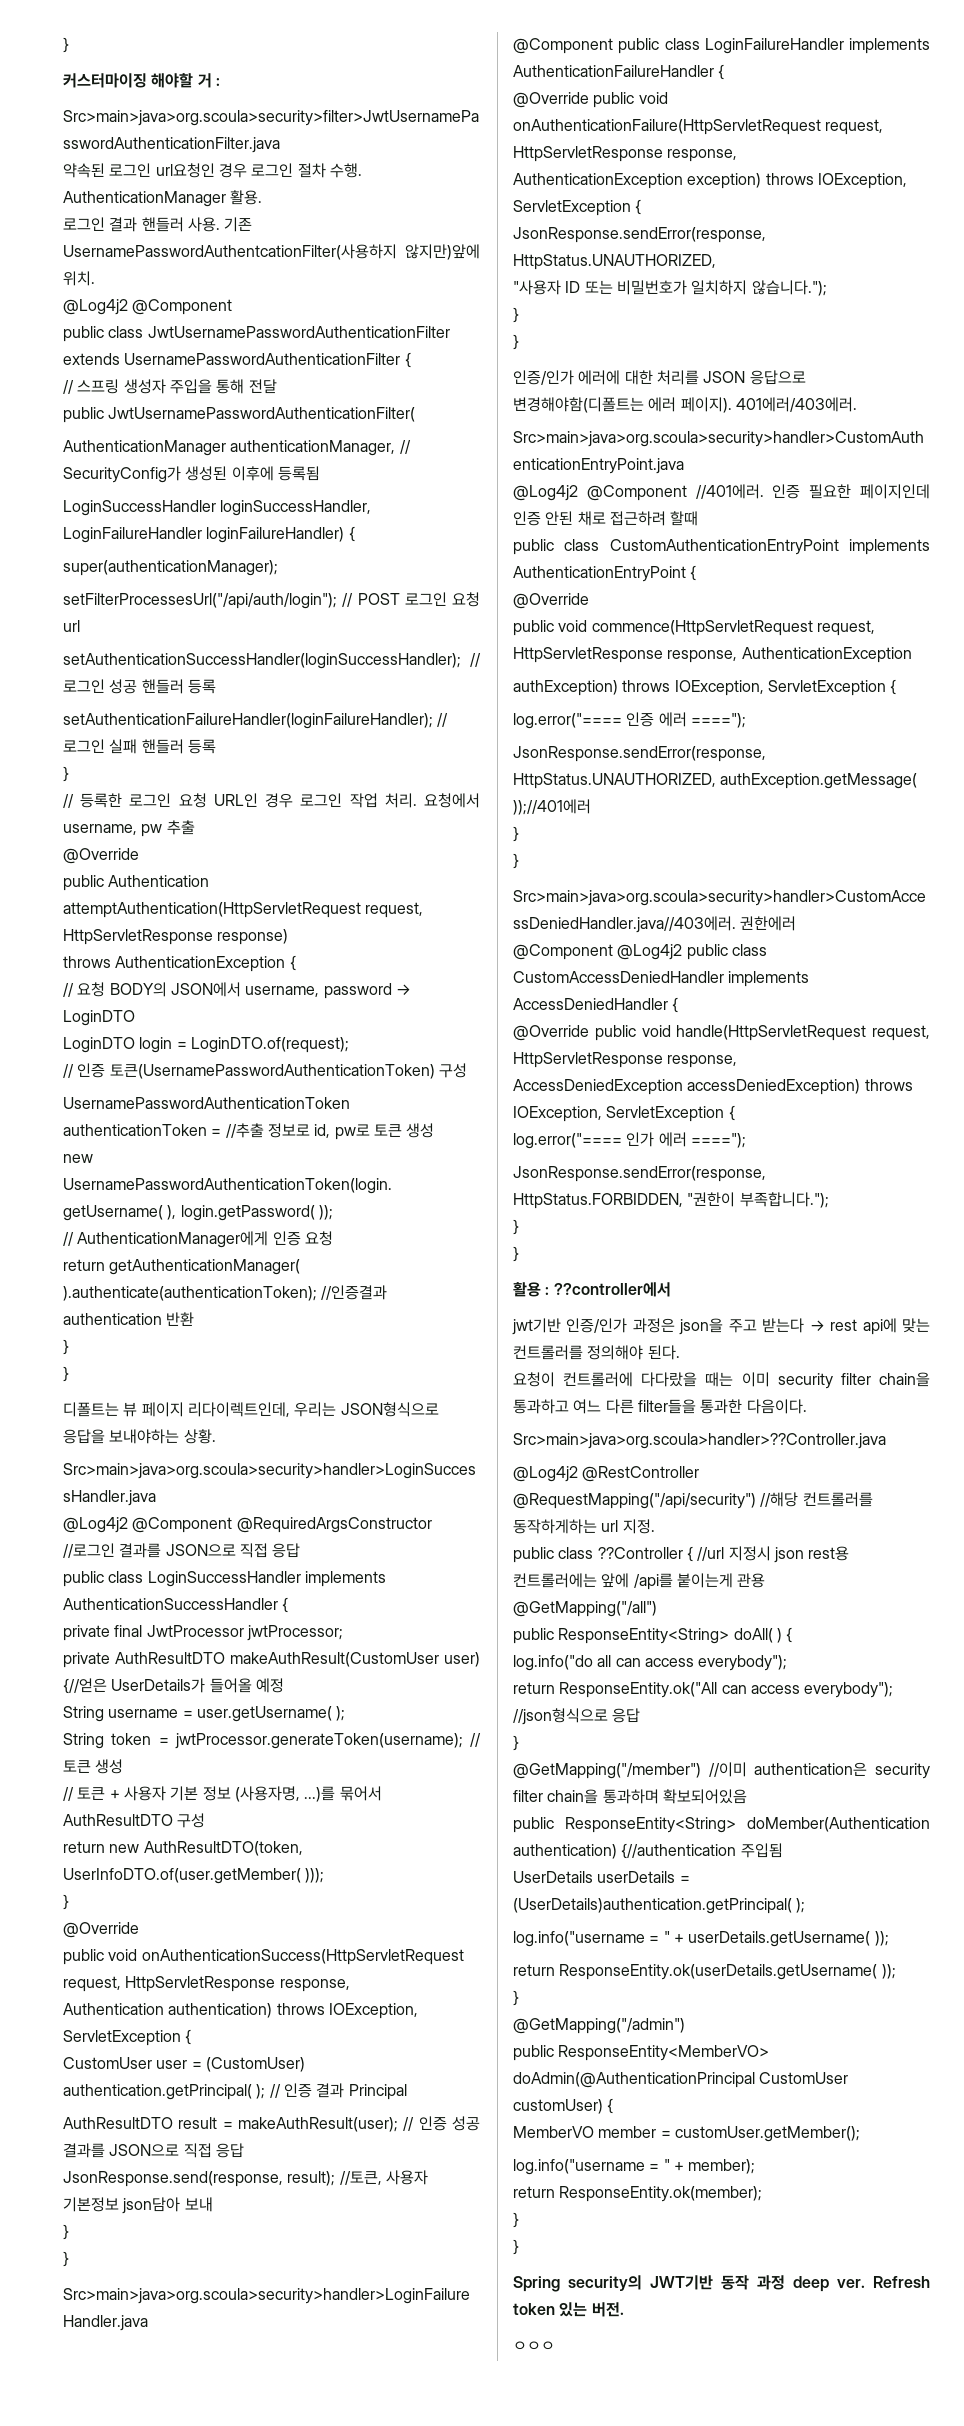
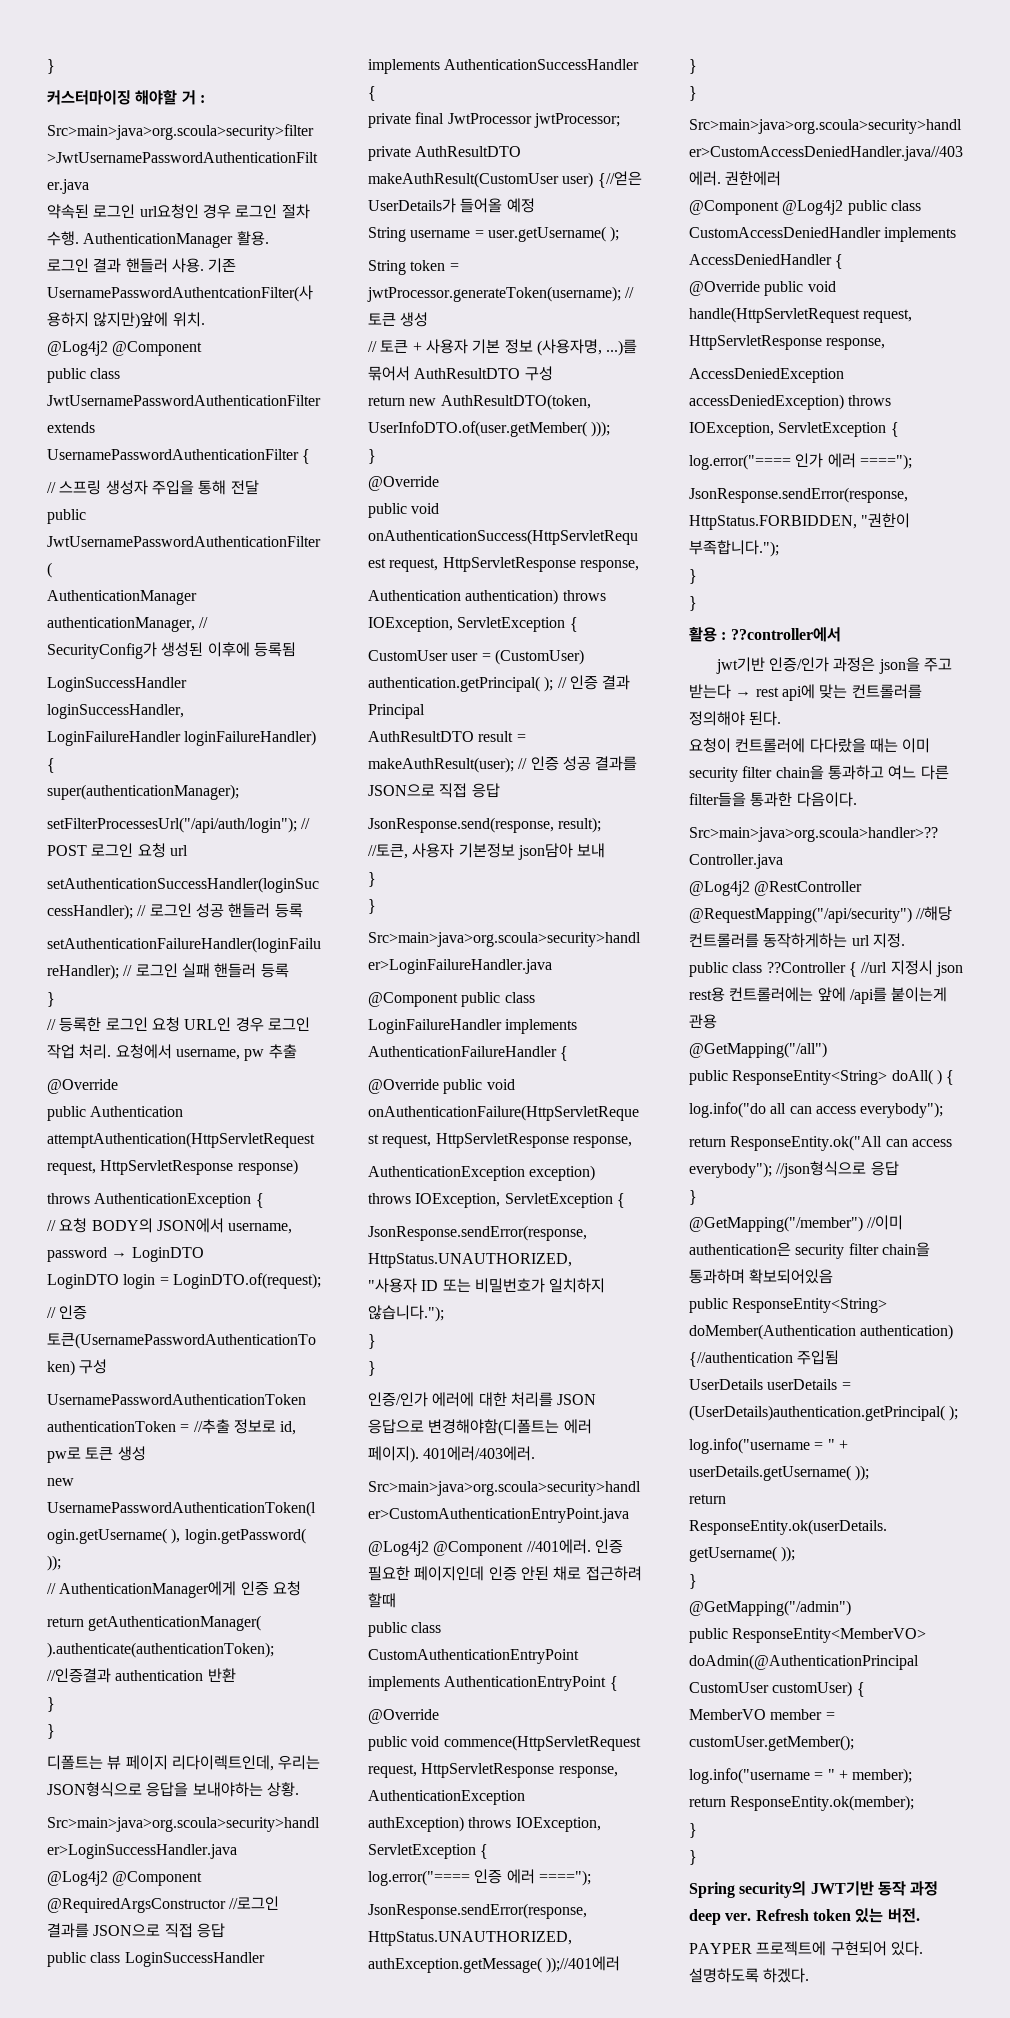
[513,2341,555,2351] ㅇㅇㅇ -> [689,1941,923,1956] [689,1968,810,1983] PAYPER 프로젝트에 구현되어 있다. 설명하도록 하겠다.

